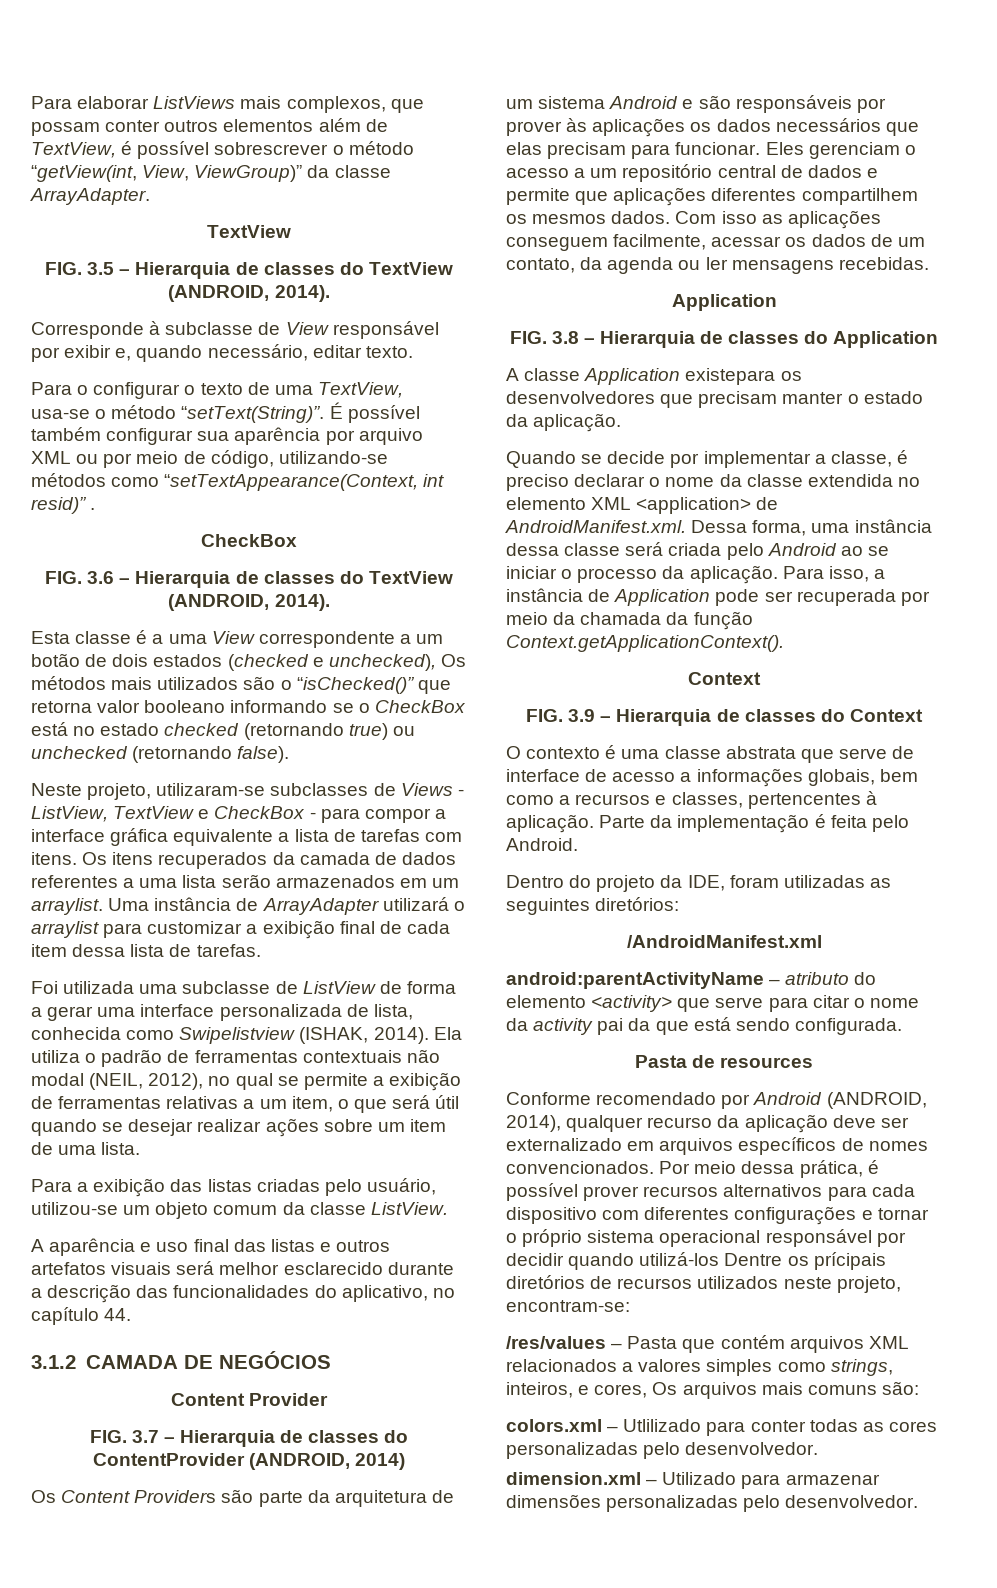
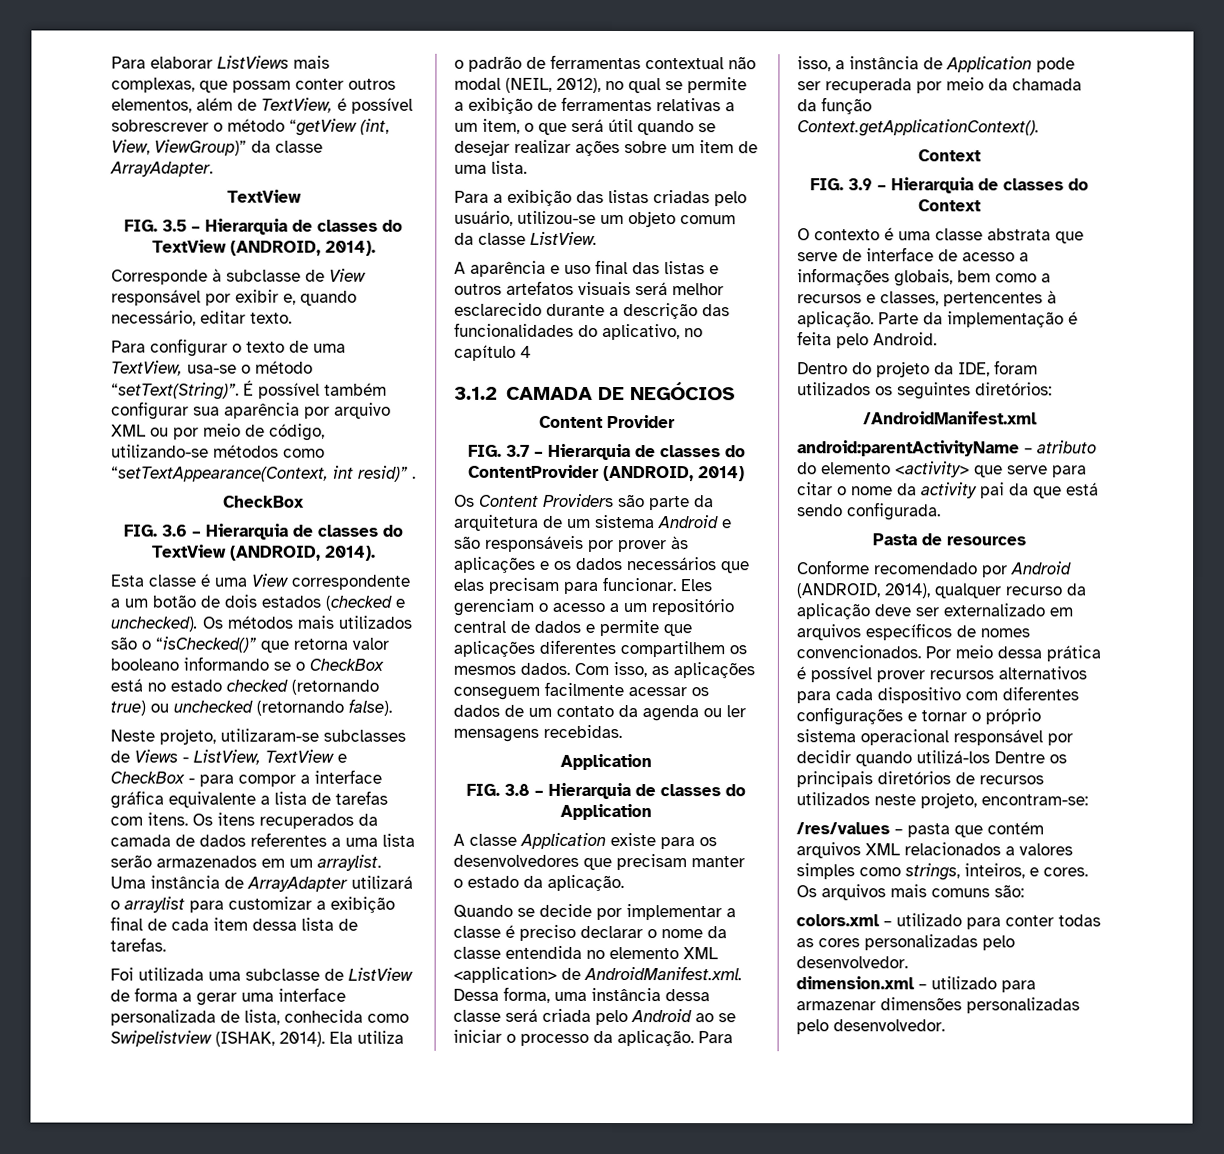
[286,96,386,113] complexos, -> [111,77,195,93] complexas,
[223,119,314,132] elementos -> [111,98,192,113] elementos,
[31,165,137,182] “getView(int, -> [289,118,389,136] “getView (int,
[77,385,89,395] o -> (146, 346) none
[152,634,164,644] a -> (211, 580) none
[328,654,436,671] unchecked), -> [110,616,198,632] unchecked).
[302,1050,402,1063] contextuais -> [645,57,724,70] contextual
[104,1308,132,1321] 44. -> [520,345,531,358] 4
(686, 127) none -> [540,560,550,570] e
[721,211,757,224] isso -> [613,662,647,678] isso,
[613,234,707,250] facilmente, -> [544,681,624,697] facilmente
[506,258,575,273] contato, -> [556,705,614,718] contato
[685,368,776,385] existepara -> [610,832,695,850] existe para
[830,451,892,467] classe, -> [453,925,501,938] classe
[807,474,893,487] extendida -> [505,945,582,959] entendida
[783,875,891,888] utilizadas as -> [797,382,893,396] utilizados os
[799,1160,863,1178] prática, -> [1046,645,1101,662] prática
[813,1252,886,1270] prícipais -> [796,771,873,788] principais
[627,1336,678,1349] Pasta -> [907,823,950,838] pasta
[594,1384,648,1398] cores, -> [1043,867,1088,877] cores.
[623,1419,702,1432] Utlilizado -> [896,913,962,927] utilizado
[662,1472,737,1485] Utilizado -> [931,976,997,990] utilizado

